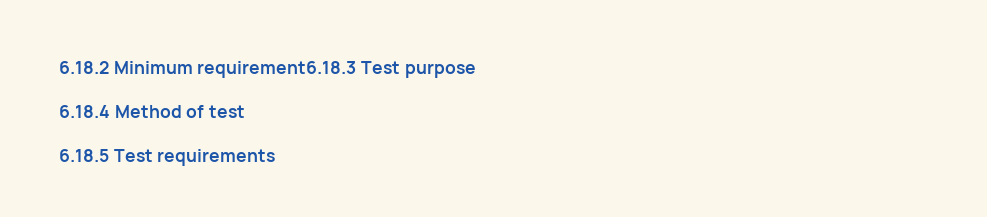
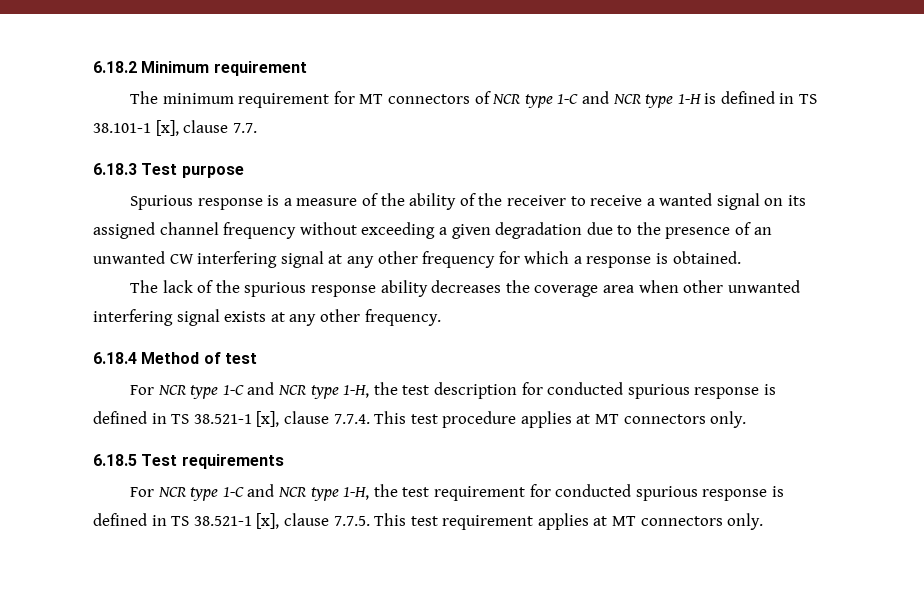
[197,61,476,78] [59,105,246,118] [59,149,276,166] requirement6.18.3 Test purpose // 6.18.4 Method of test // 6.18.5 Test requirements -> [213,61,307,76] [130,91,818,108] [93,120,257,136] [93,163,244,178] [130,193,807,210] [93,222,772,239] [93,251,741,268] [130,280,800,297] [93,309,441,326] [93,352,257,364] [130,382,776,399] [93,411,747,428] [93,454,284,469] [130,484,784,501] [93,513,764,530] requirement // The minimum requirement for MT connectors of NCR type 1-C and NCR type 1-H is defined in TS 38.101-1 [x], clause 7.7. // 6.18.3 Test purpose // Spurious response is a measure of the ability of the receiver to receive a wanted signal on its assigned channel frequency without exceeding a given degradation due to the presence of an unwanted CW interfering signal at any other frequency for which a response is obtained. // The lack of the spurious response ability decreases the coverage area when other unwanted interfering signal exists at any other frequency. // 6.18.4 Method of test // For NCR type 1-C and NCR type 1-H, the test description for conducted spurious response is defined in TS 38.521-1 [x], clause 7.7.4. This test procedure applies at MT connectors only. // 6.18.5 Test requirements // For NCR type 1-C and NCR type 1-H, the test requirement for conducted spurious response is defined in TS 38.521-1 [x], clause 7.7.5. This test requirement applies at MT connectors only.

